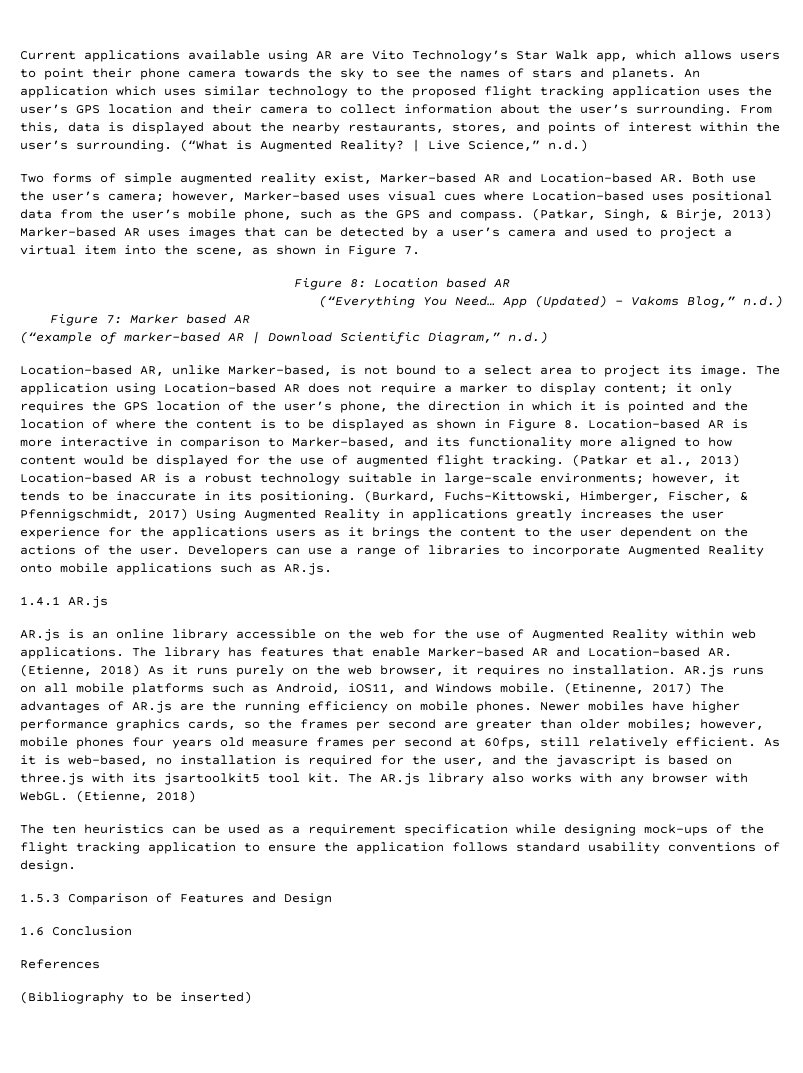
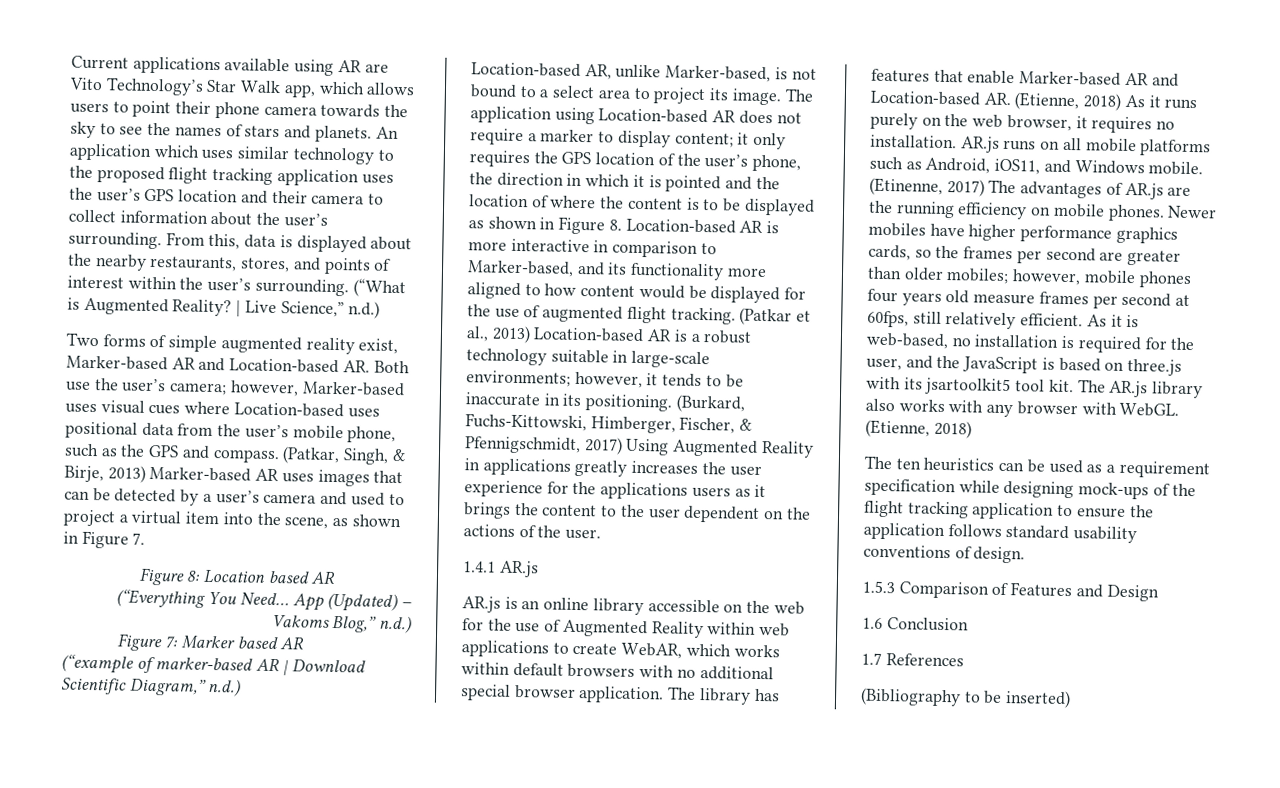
[188,545,764,557] [20,563,332,575] Developers can use a range of libraries to incorporate Augmented Reality onto mobile applications such as AR.js. -> (602, 534) none
[20,647,124,659] applications. -> [461,640,780,659] [461,662,774,681] [460,684,665,704] applications to create WebAR, which works within default browsers with no additional special browser application.
[556,755,636,767] javascript -> [962,356,1039,374] JavaScript
(132, 931) none -> [861,652,882,665] 1.7

